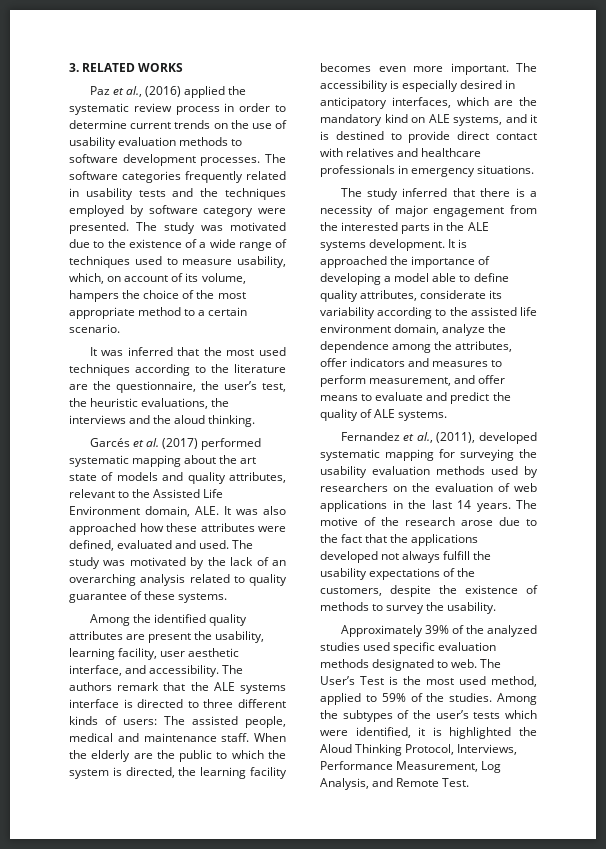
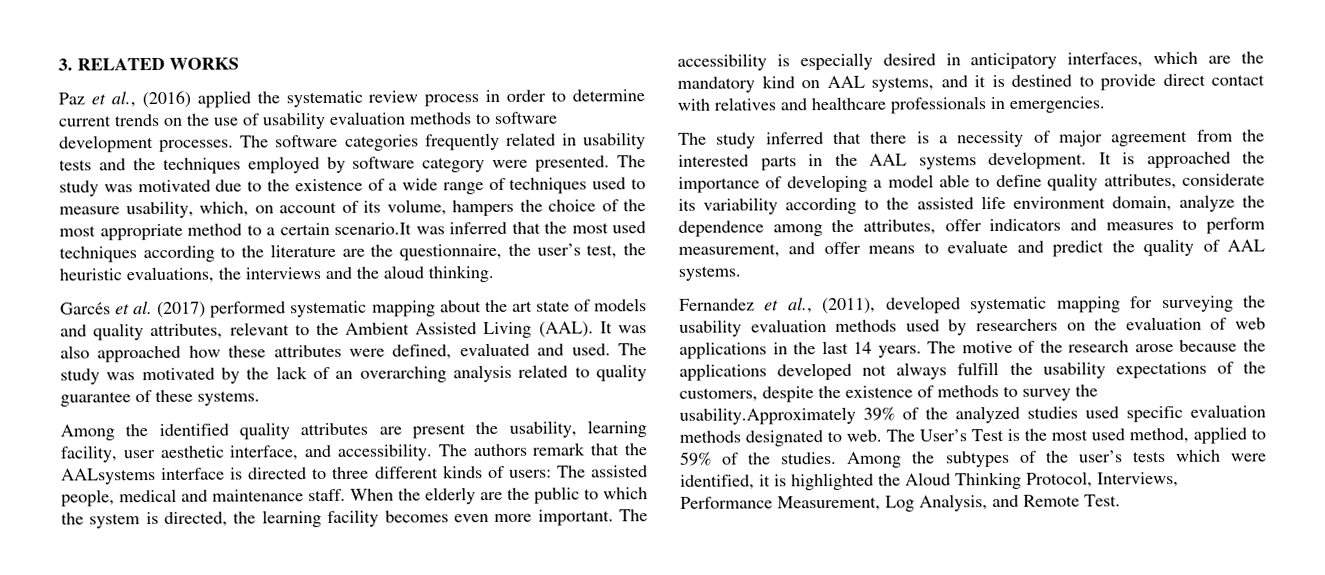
[69,324,120,333] [89,347,97,356] scenario. // It -> [334,222,412,235] scenario.It
[153,489,224,498] [69,506,219,517] Assisted Life Environment domain, ALE. -> [345,321,594,339] Ambient Assisted Living (AAL).
[213,682,286,694] ALE systems -> [61,468,156,485] AALsystems
[428,114,450,123] ALE -> [826,75,865,89] AAL
[411,165,535,177] emergency situations. -> [1009,96,1105,113] emergencies.
[433,207,505,217] engagement -> [1111,130,1189,147] agreement
[467,222,489,231] ALE -> [869,153,907,166] AAL
[374,409,396,418] ALE -> [1227,239,1265,252] AAL
[499,517,537,526] [320,534,388,543] due to the fact that -> [1179,339,1238,352] because
[447,602,497,614] [340,625,423,637] usability. // Approximately -> [679,406,856,425] usability.Approximately

